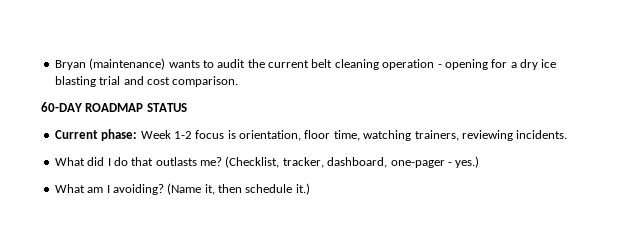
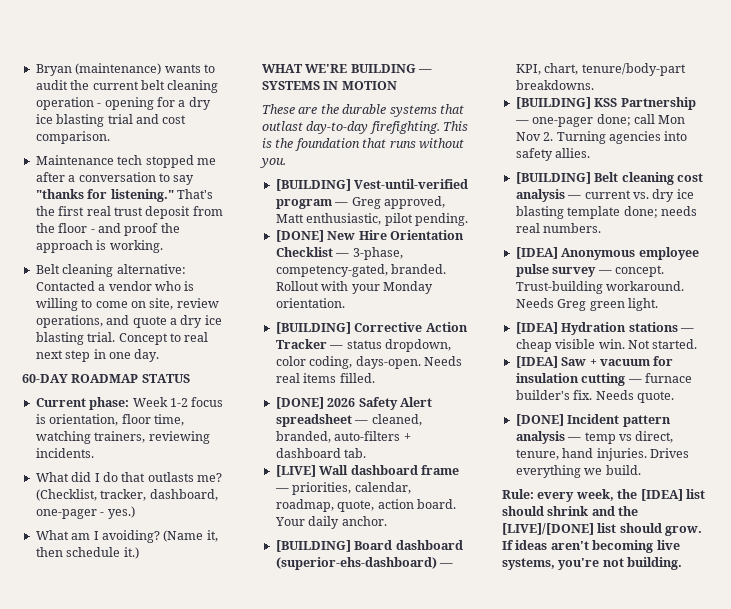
(239, 81) none -> [35,155,216,168] [35,172,195,185] [35,189,213,202] [35,206,223,219] [35,223,180,236] [35,240,163,253] [35,264,186,277] [35,281,195,291] [35,298,219,311] [35,315,222,328] [35,332,209,345] [35,349,160,362] // Maintenance tech stopped me after a conversation to say "thanks for listening." That's the first real trust deposit from the floor - and proof the approach is working. // Belt cleaning alternative: Contacted a vendor who is willing to come on site, review operations, and quote a dry ice blasting trial. Concept to real next step in one day.
(310, 189) none -> [262,64,433,73] [262,81,397,90] [262,104,464,117] [262,121,469,134] [262,138,464,151] [259,158,286,168] [275,179,469,191] [275,196,445,209] [275,213,468,226] [275,230,464,242] [275,247,403,260] [275,264,447,277] [275,281,433,294] [275,298,345,308] [275,322,468,334] [275,339,451,352] [275,356,462,369] [275,373,375,383] [275,397,432,410] [275,414,422,427] [275,431,411,443] [275,448,367,458] [275,465,459,477] [274,482,411,495] [275,499,456,512] [274,516,387,529] [275,540,463,552] [275,557,454,570] [515,63,686,76] [515,80,594,90] [515,97,696,110] [514,114,686,127] [515,131,688,144] [515,148,591,161] [515,172,703,185] [515,189,694,202] [515,206,697,219] [515,223,602,233] [515,247,699,260] [515,264,664,277] [515,281,685,294] [515,298,658,311] [515,322,694,335] [515,339,698,352] [515,356,674,368] [515,373,692,386] [515,390,674,403] [515,414,671,427] [515,431,674,444] [515,448,689,461] [515,465,641,478] [502,489,705,502] [502,506,639,516] [502,523,703,536] [502,540,680,553] [502,557,683,570] // WHAT WE'RE BUILDING — SYSTEMS IN MOTION // These are the durable systems that outlast day-to-day firefighting. This is the foundation that runs without you. // [BUILDING] Vest-until-verified program — Greg approved, Matt enthusiastic, pilot pending. // [DONE] New Hire Orientation Checklist — 3-phase, competency-gated, branded. Rollout with your Monday orientation. // [BUILDING] Corrective Action Tracker — status dropdown, color coding, days-open. Needs real items filled. // [DONE] 2026 Safety Alert spreadsheet — cleaned, branded, auto-filters + dashboard tab. // [LIVE] Wall dashboard frame — priorities, calendar, roadmap, quote, action board. Your daily anchor. // [BUILDING] Board dashboard (superior-ehs-dashboard) — KPI, chart, tenure/body-part breakdowns. // [BUILDING] KSS Partnership — one-pager done; call Mon Nov 2. Turning agencies into safety allies. // [BUILDING] Belt cleaning cost analysis — current vs. dry ice blasting template done; needs real numbers. // [IDEA] Anonymous employee pulse survey — concept. Trust-building workaround. Needs Greg green light. // [IDEA] Hydration stations — cheap visible win. Not started. // [IDEA] Saw + vacuum for insulation cutting — furnace builder's fix. Needs quote. // [DONE] Incident pattern analysis — temp vs direct, tenure, hand injuries. Drives everything we build. // Rule: every week, the [IDEA] list should shrink and the [LIVE]/[DONE] list should grow. If ideas aren't becoming live systems, you're not building.

